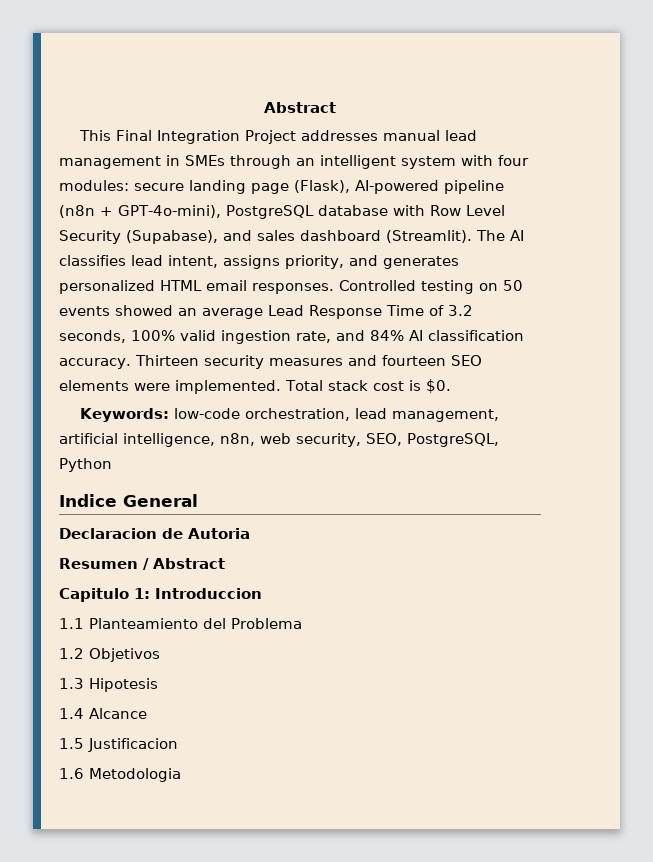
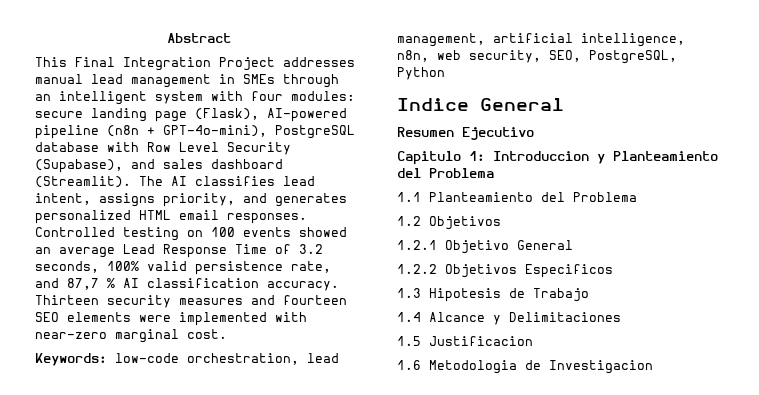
[503,280,523,291] 50 -> [211,227,235,237] 100
[221,330,291,344] ingestion -> [195,261,283,275] persistence
[370,330,404,341] 84% -> [67,278,115,290] 87,7 %
[175,379,451,394] implemented. Total stack cost is $0. -> [179,312,307,326] [35,329,227,343] implemented with near-zero marginal cost.
[59,528,250,539] // Declaracion de Autoria -> (564, 104) none
[143,558,225,570] / Abstract -> [462,127,534,140] Ejecutivo
(262, 593) none -> [597,151,718,164] [397,168,494,178] y Planteamiento del Problema
(160, 655) none -> [397,240,573,254] [397,264,613,278] // 1.2.1 Objetivo General // 1.2.2 Objetivos Especificos
(158, 685) none -> [509,288,589,302] de Trabajo
(147, 713) none -> [493,312,621,325] y Delimitaciones
(181, 775) none -> [525,360,653,374] de Investigacion

